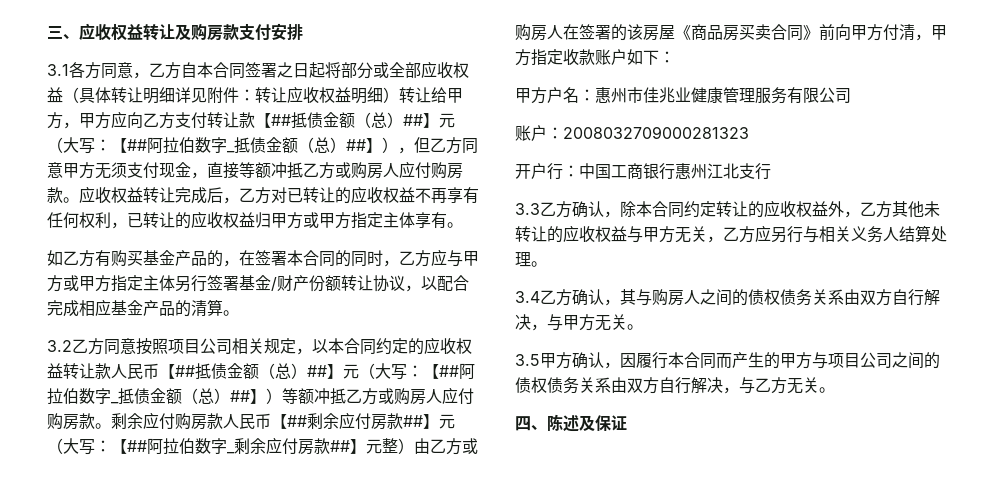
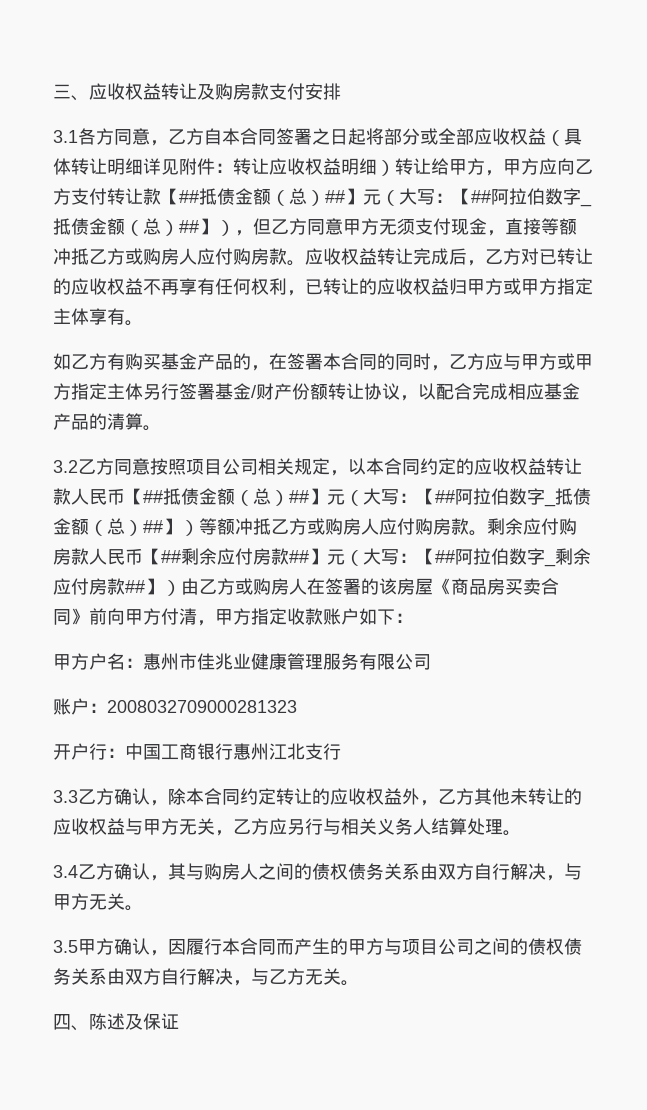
[366,438,398,454] 元整 -> (163, 586) none

